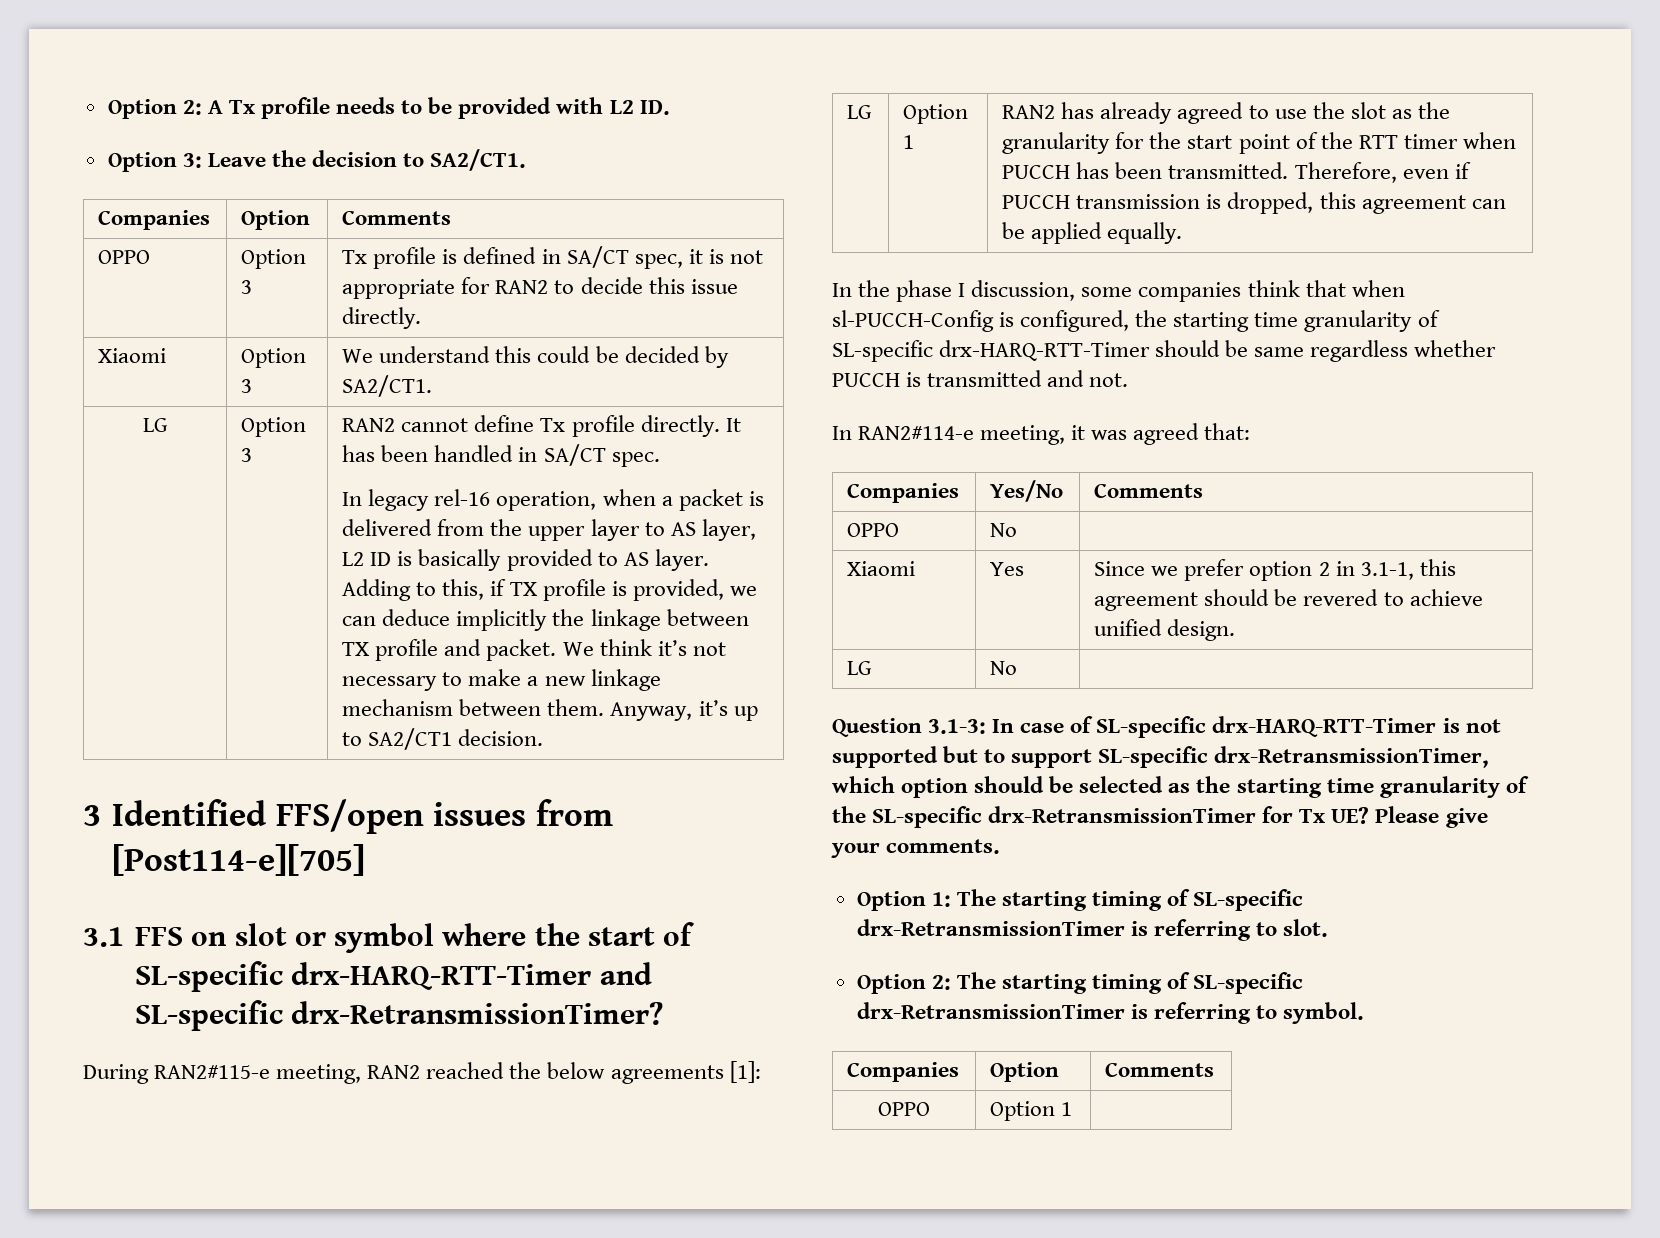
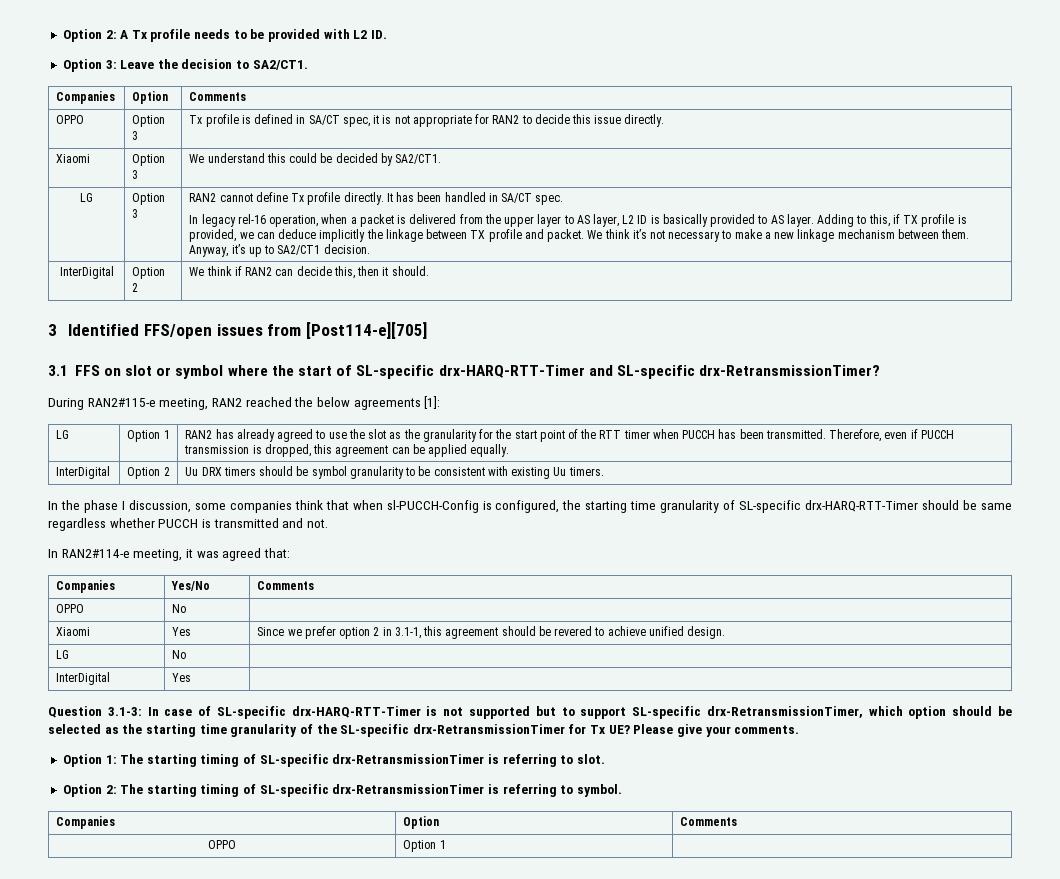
(544, 737) none -> [59,266,114,279] [132,267,166,279] [132,283,139,292] [189,266,429,279] // InterDigital | Option 2 | We think if RAN2 can decide this, then it should.
(1183, 233) none -> [56,466,111,479] [127,467,170,479] [185,466,604,479] // InterDigital | Option 2 | Uu DRX timers should be symbol granularity to be consistent with existing Uu timers.
(1018, 668) none -> [56,672,111,685] [172,673,192,682] // InterDigital | Yes |

